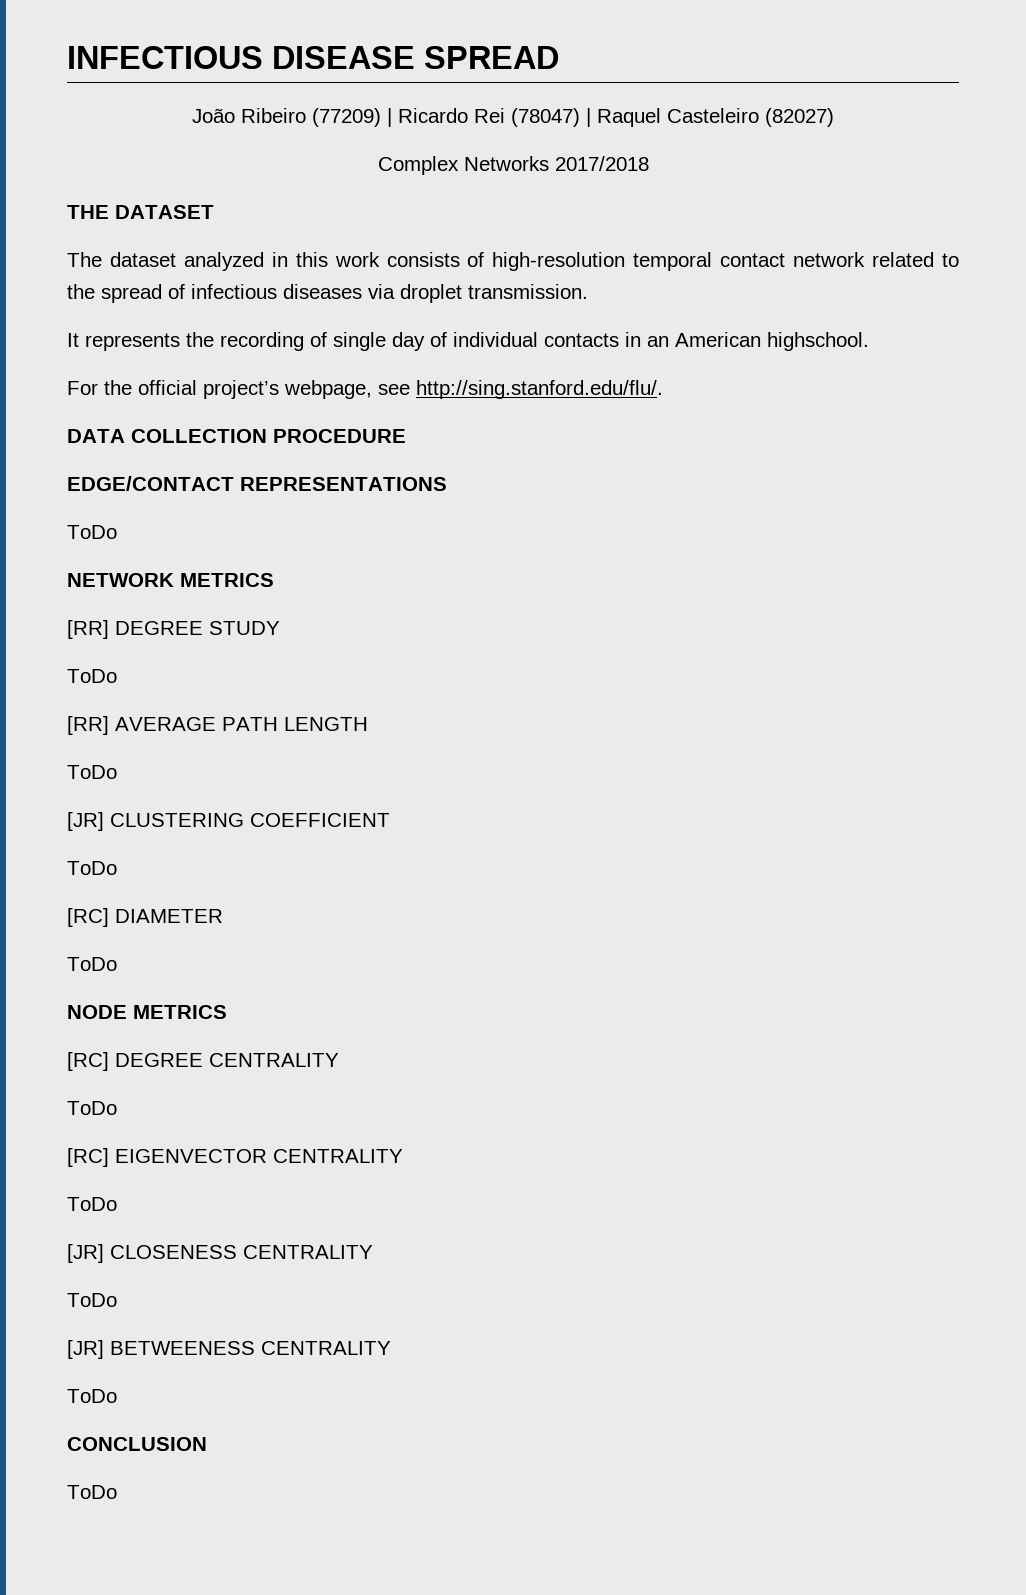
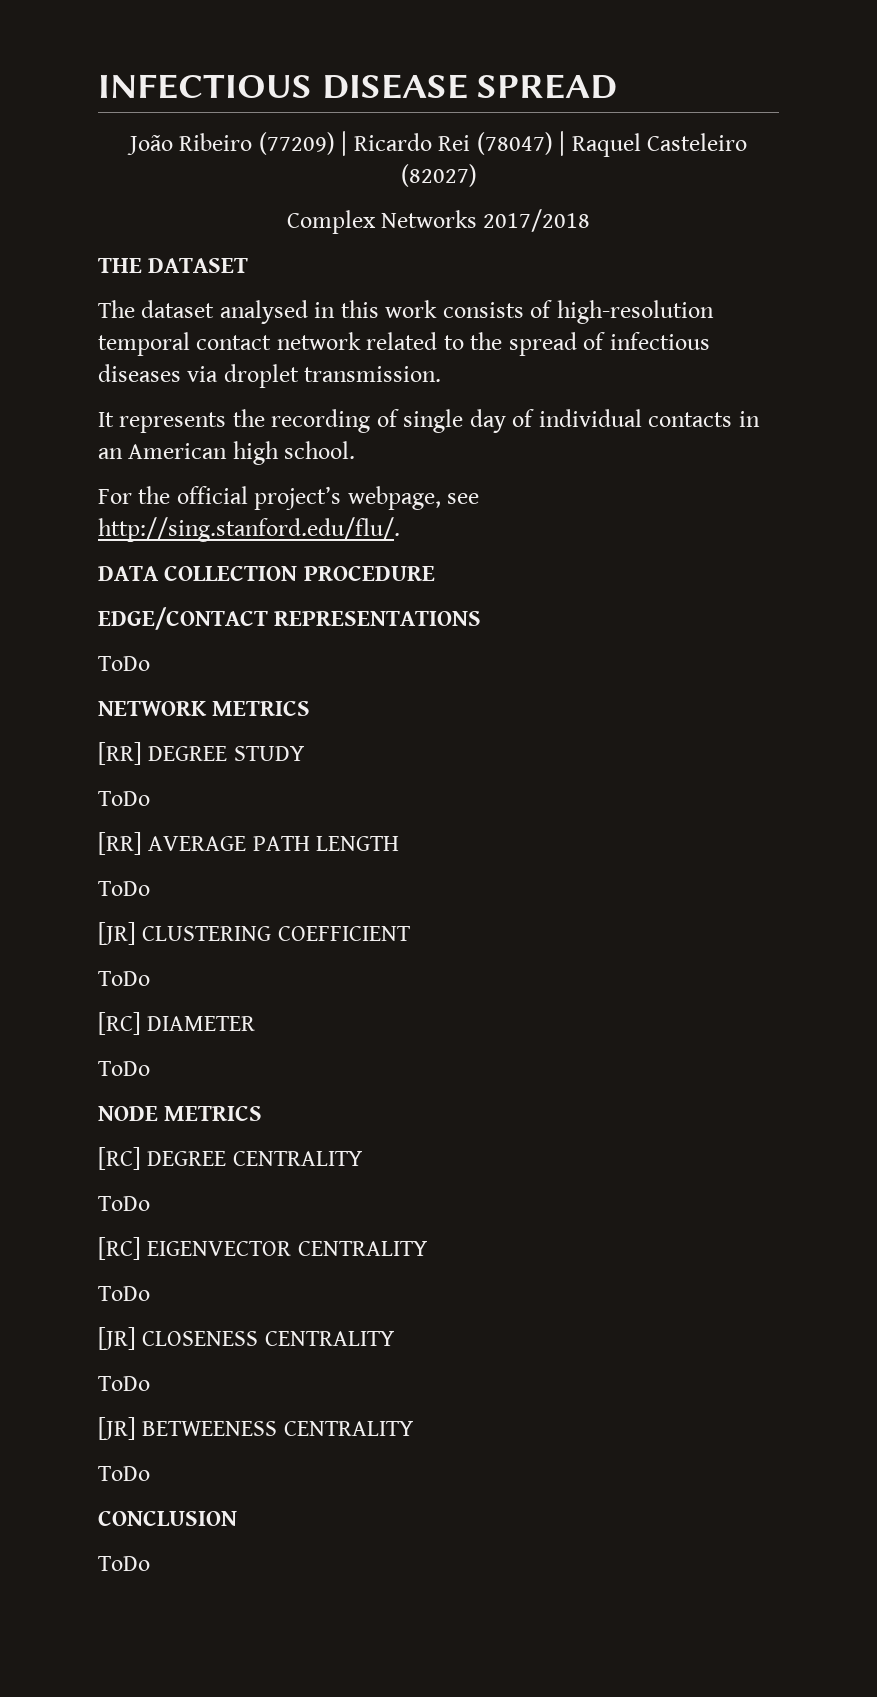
[183,252,264,271] analyzed -> [219,300,308,324] analysed
[767,332,869,351] highschool. -> [232,441,356,465] high school.

